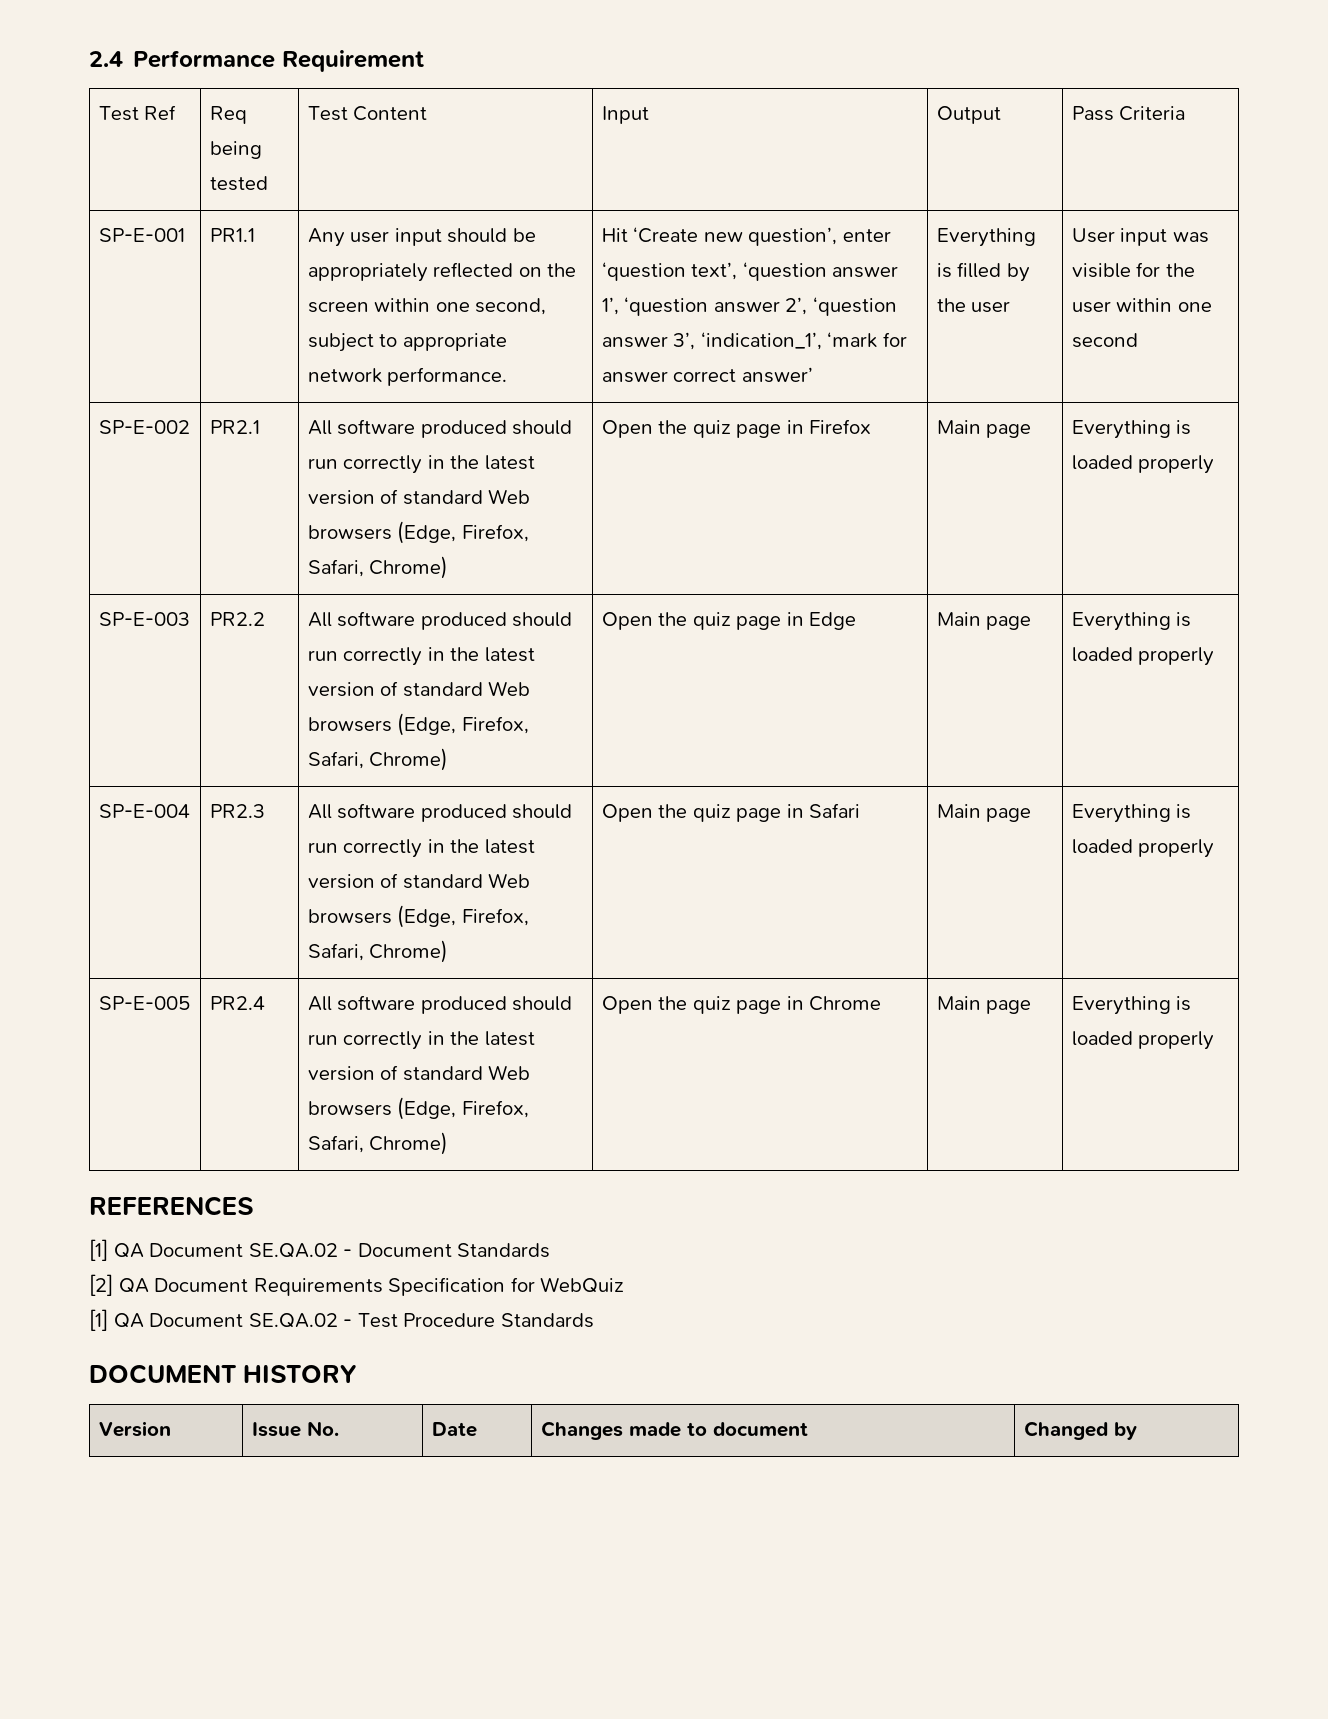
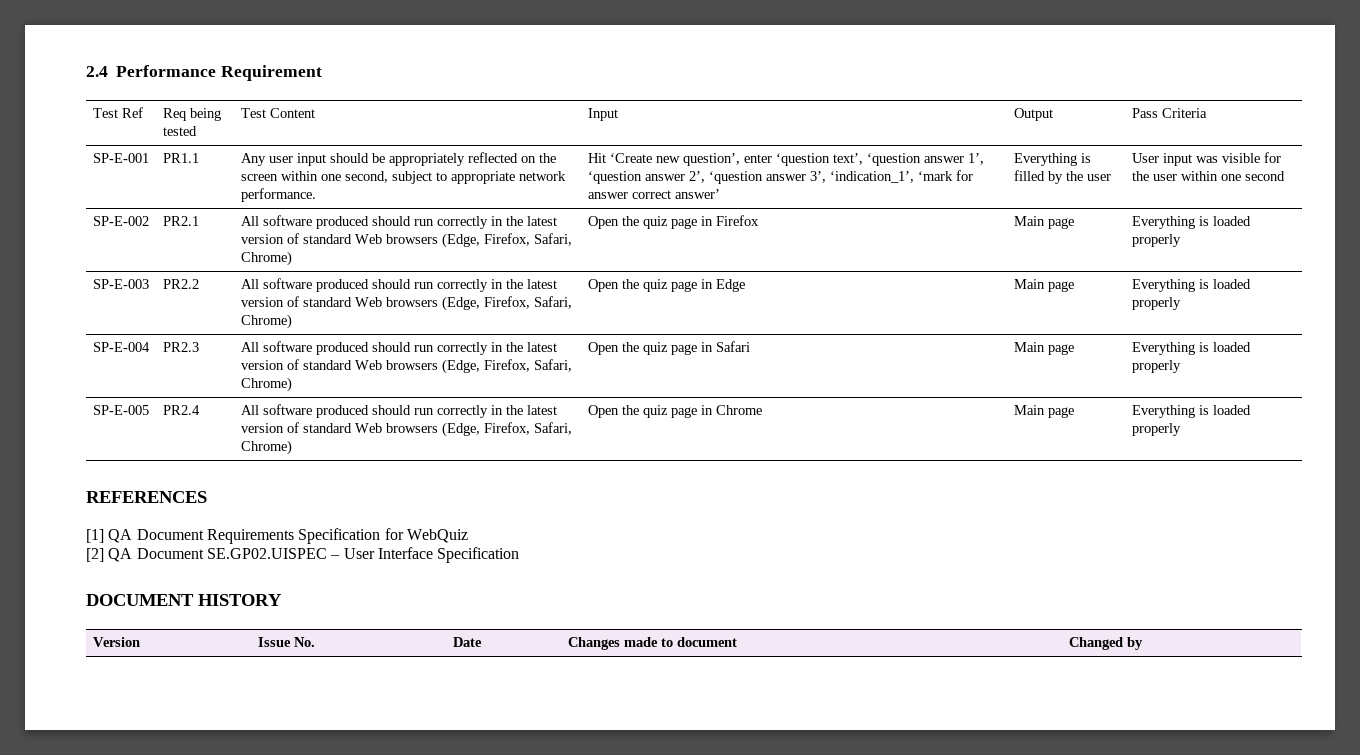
[248,1243,551,1258] [89,1274,249,1296] SE.QA.02 - Document Standards // [2] QA Document -> (204, 534) none
[89,1309,594,1331] [1] QA Document SE.QA.02 - Test Procedure Standards -> [86,547,520,563] [2] QA Document SE.GP02.UISPEC – User Interface Specification

